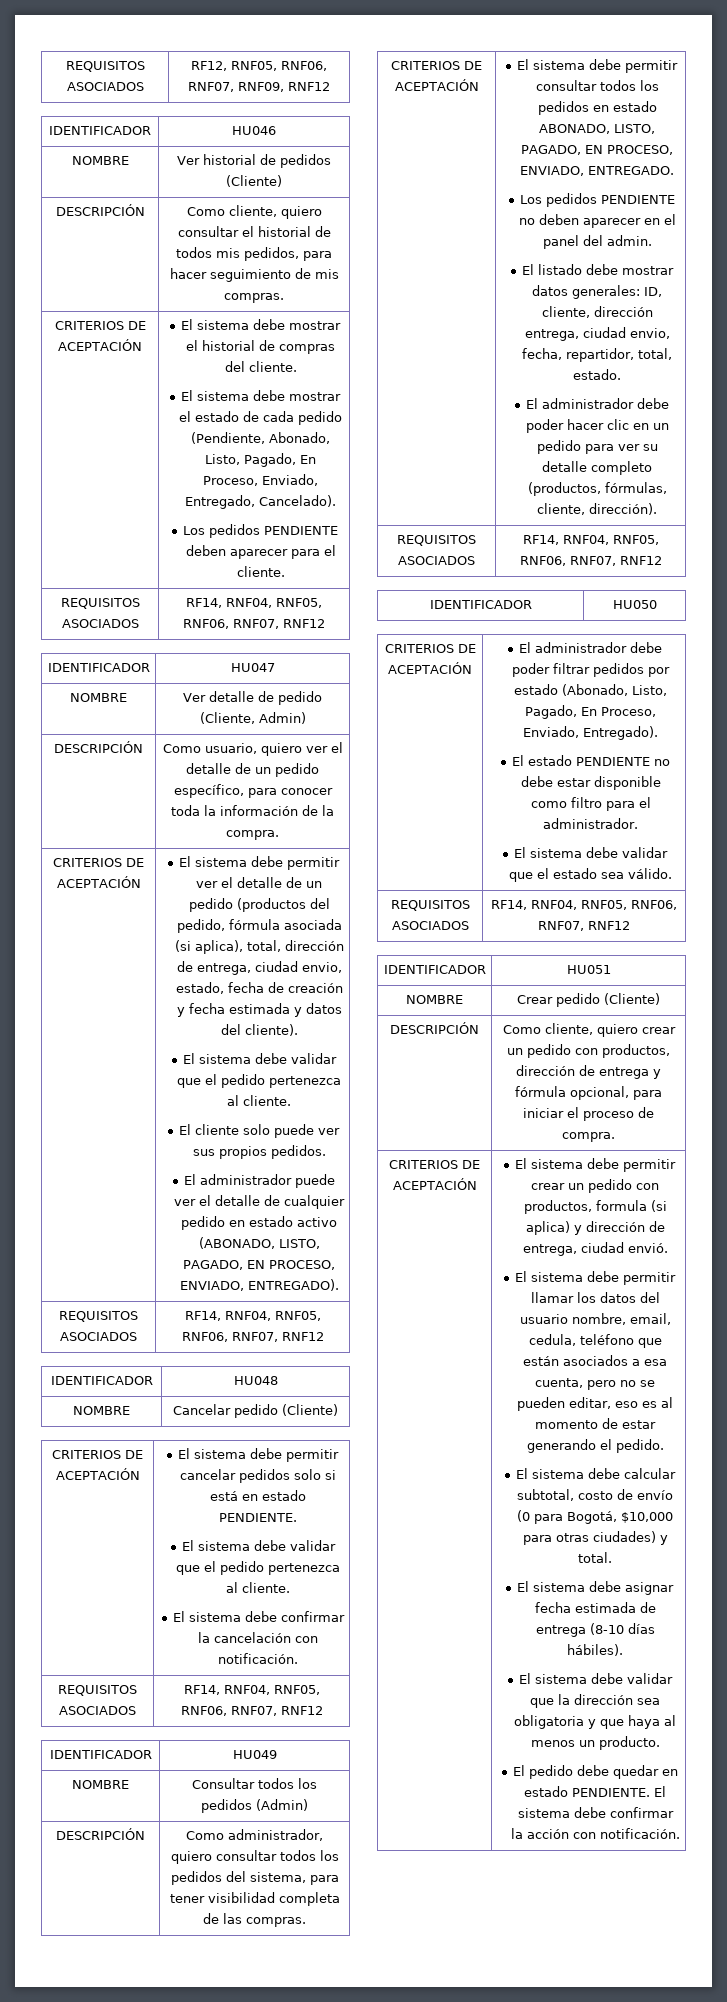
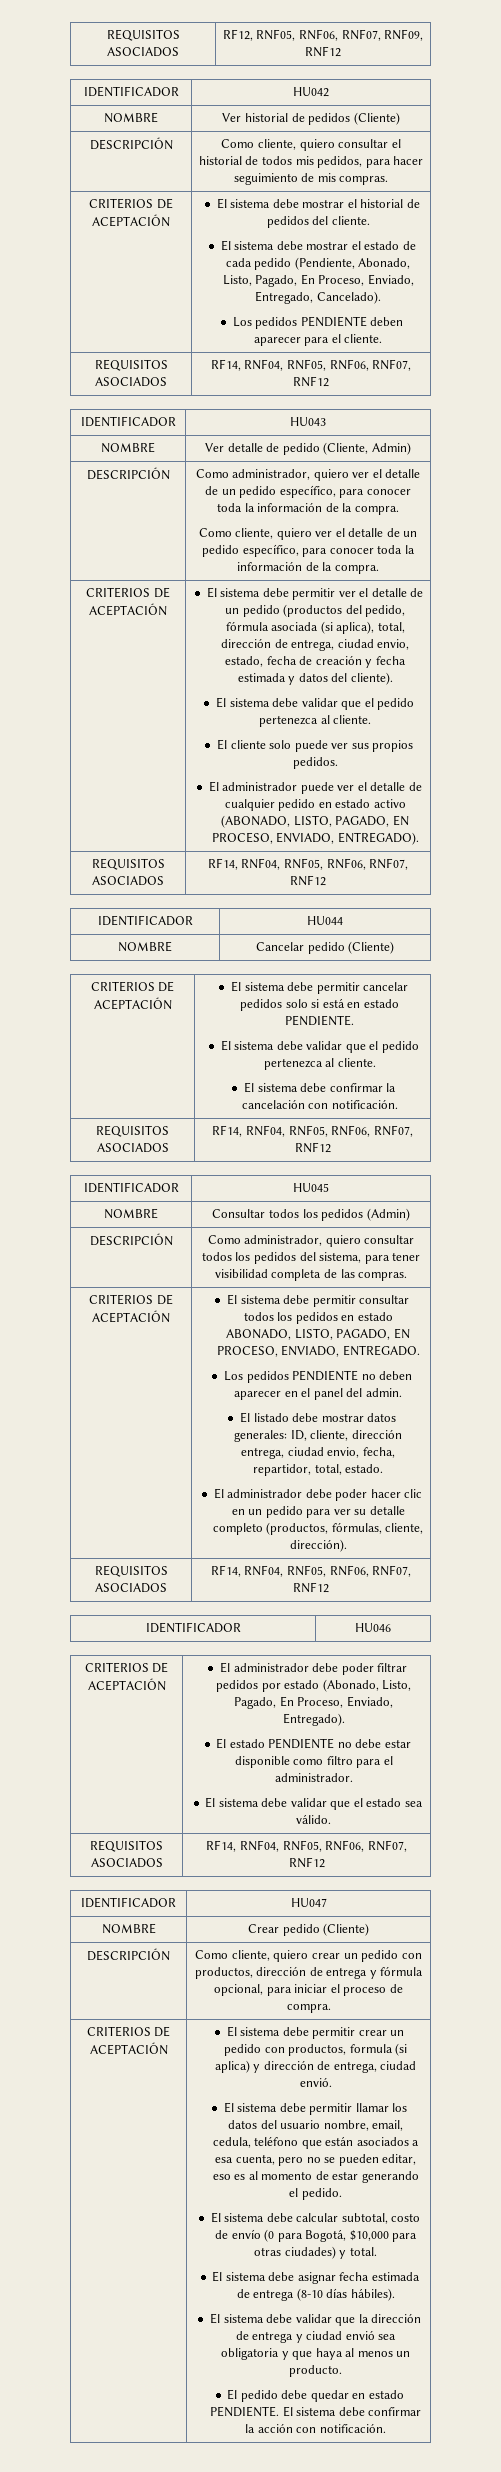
[232,126,276,135] HU046 -> [293,87,329,97] HU042
[279,344,336,354] compras -> [266,216,309,228] pedidos
[230,663,275,672] HU047 -> [290,417,326,426] HU043
[204,743,257,754] usuario, -> [232,469,421,481] [205,485,411,498] [217,502,399,515] [198,528,274,539] administrador, quiero ver el detalle de un pedido específico, para conocer toda la información de la compra. // Como cliente,
[233,1376,278,1385] HU048 -> [307,916,343,925] HU044
[232,1750,277,1759] HU049 -> [293,1183,329,1192] HU045
[612,600,657,609] HU050 -> [355,1623,391,1632] HU046
[566,965,611,974] HU051 -> [290,1898,327,1907] HU047
(634, 1699) none -> [235,2330,375,2343] de entrega y ciudad envió

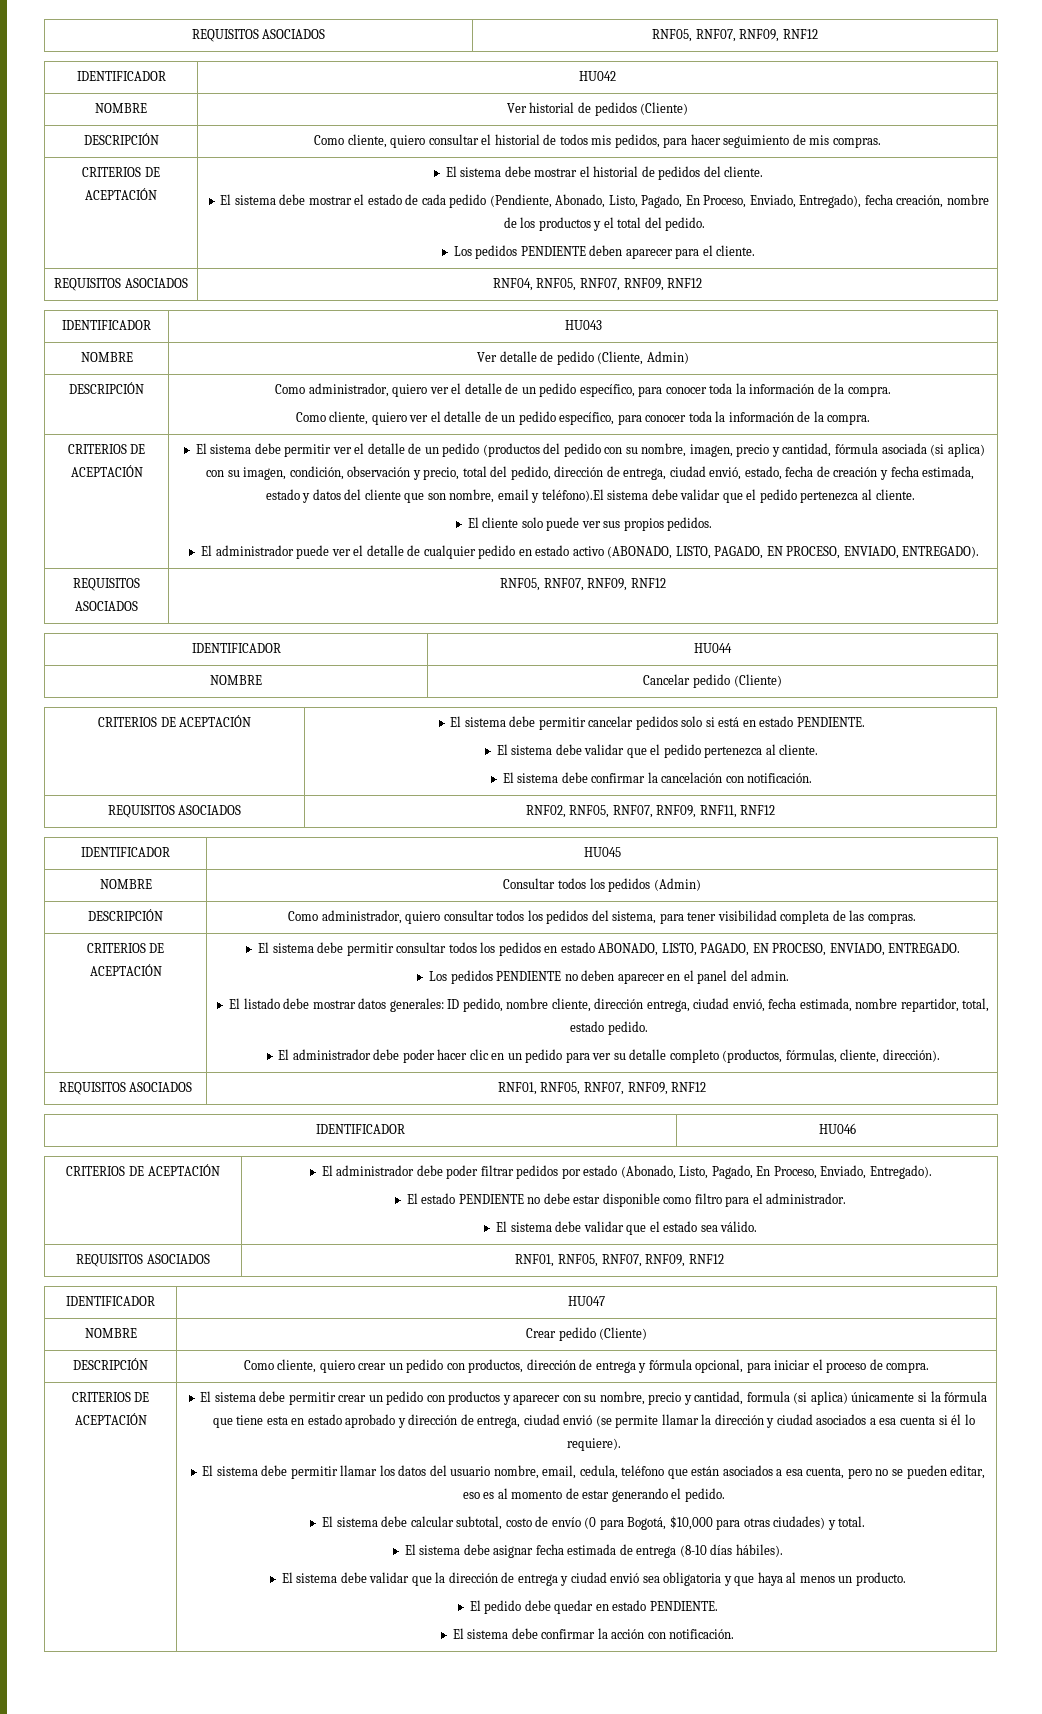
[106,29,180,41] [107,47,179,57] [222,29,338,41] REQUISITOS ASOCIADOS | RF12, RNF05, RNF06, -> [191,29,326,42] [652,29,693,42] REQUISITOS ASOCIADOS | RNF05,
[255,291,381,304] Entregado, Cancelado). -> [799,194,989,208] [503,217,706,231] Entregado), fecha creación, nombre de los productos y el total del pedido.
[210,359,412,371] RF14, RNF04, RNF05, RNF06, RNF07, -> [492,278,664,291] RNF04, RNF05, RNF07, RNF09,
[365,605,406,617] [225,621,405,634] [221,638,410,651] pedido, fórmula asociada (si aplica), total, dirección de entrega, ciudad envio, -> [563,443,985,457] [206,466,742,480] pedido con su nombre, imagen, precio y cantidad, fórmula asociada (si aplica) con su imagen, condición, observación y precio, total del pedido, dirección de entrega, ciudad envió,
[237,673,286,682] estimada -> [922,466,975,480] [265,489,300,500] estimada, estado
[350,672,393,685] [216,697,227,708] cliente). // El -> [364,489,604,503] cliente que son nombre, email y teléfono).El
[207,858,409,870] RF14, RNF04, RNF05, RNF06, RNF07, -> [500,578,628,591] RNF05, RNF07, RNF09,
[212,1125,413,1137] RF14, RNF04, RNF05, RNF06, RNF07, -> [525,805,737,818] RNF02, RNF05, RNF07, RNF09, RNF11,
[290,1430,307,1441] ID, -> [447,998,549,1012] ID pedido, nombre
[327,1447,395,1458] [253,1464,384,1476] envio, fecha, repartidor, total, estado. -> [732,998,990,1012] [570,1021,648,1035] envió, fecha estimada, nombre repartidor, total, estado pedido.
[210,1565,412,1577] RF14, RNF04, RNF05, RNF06, RNF07, -> [497,1082,668,1095] RNF01, RNF05, RNF07, RNF09,
[206,1840,407,1852] RF14, RNF04, RNF05, RNF06, RNF07, -> [515,1254,686,1267] RNF01, RNF05, RNF07, RNF09,
[288,2043,408,2056] [214,2060,250,2073] productos, formula (si aplica) -> [448,1391,988,1405] [212,1414,396,1428] productos y aparecer con su nombre, precio y cantidad, formula (si aplica) únicamente si la fórmula que tiene esta en estado aprobado
[299,2077,332,2087] envió. -> [563,1414,975,1428] [566,1438,621,1451] envió (se permite llamar la dirección y ciudad asociados a esa cuenta si él lo requiere).
(280, 2411) none -> (718, 1606) //

